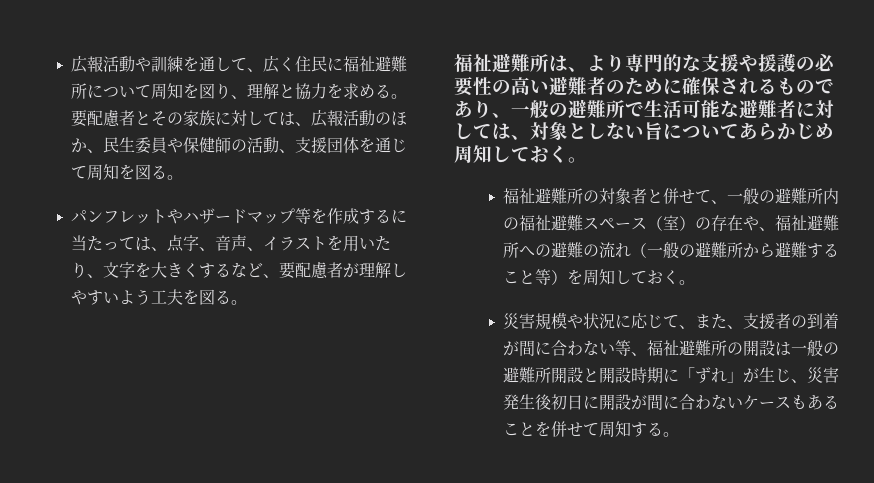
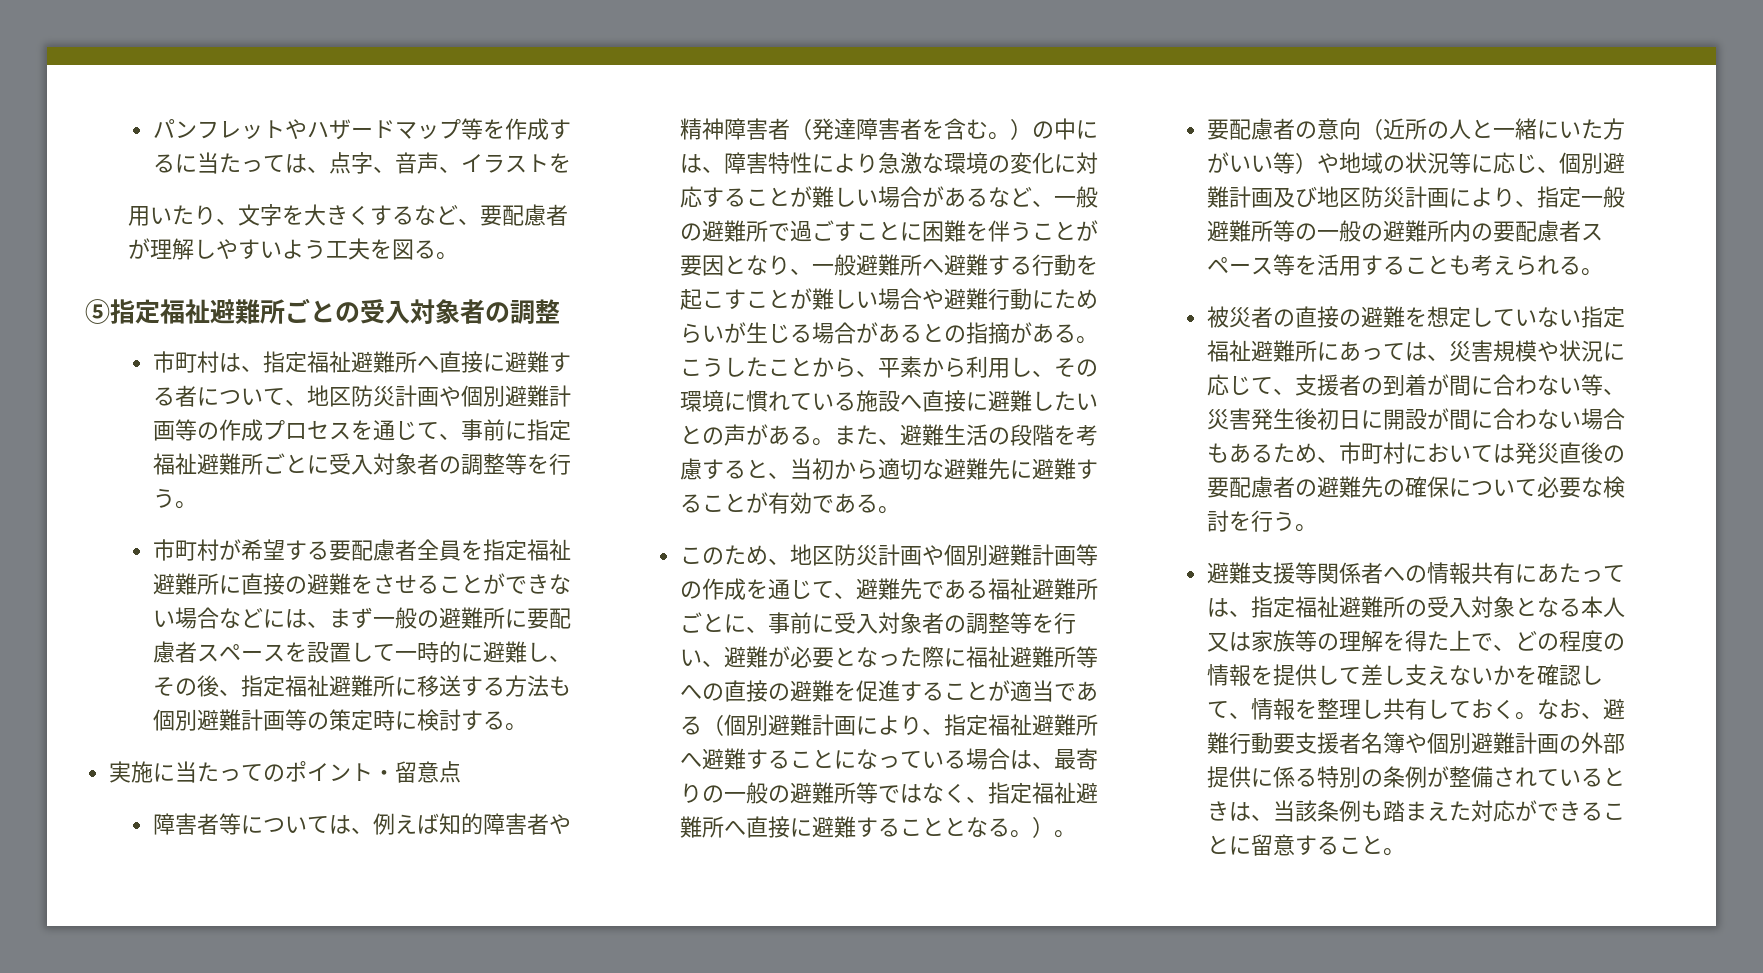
[70,56,407,73] [70,83,407,100] [70,109,407,127] [70,137,407,154] [70,164,183,181] 広報活動や訓練を通して、広く住民に福祉避難所について周知を図り、理解と協力を求める。要配慮者とその家族に対しては、広報活動のほか、民生委員や保健師の活動、支援団体を通じて周知を図る。 // -> (152, 128) none
(343, 243) none -> (571, 163) //
[454,53,835,73] [454,76,834,96] [454,99,834,119] [454,122,834,140] [454,145,587,163] [502,188,839,204] [502,215,839,231] [502,242,839,258] [502,269,695,286] 福祉避難所は、より専門的な支援や援護の必要性の高い避難者のために確保されるものであり、一般の避難所で生活可能な避難者に対しては、対象としない旨についてあらかじめ周知しておく。 // 福祉避難所の対象者と併せて、一般の避難所内の福祉避難スペース（室）の存在や、福祉避難所への避難の流れ（一般の避難所から避難すること等）を周知しておく。 // -> [85,298,560,324] [152,351,571,373] [152,385,571,407] [152,419,571,441] [152,453,571,475] [152,488,197,509] [152,539,571,561] [152,573,571,595] [152,607,571,629] [152,641,571,663] [152,675,571,697] [152,709,527,731] [109,761,462,783] [152,813,571,835] [679,118,1098,140] [679,152,1098,174] [679,186,1098,208] [679,220,1098,242] [679,254,1098,276] [679,288,1098,310] [679,322,1098,344] [679,356,1098,378] [679,390,1098,412] [679,424,1098,446] [679,458,1098,480] [679,492,900,514] [679,544,1098,566] [679,578,1098,600] [679,612,1076,634] [679,646,1098,668] [679,680,1098,702] [679,714,1098,736] [679,748,1098,770] [679,782,1098,804] [679,816,1076,838] [1206,118,1625,140] [1206,152,1625,174] [1206,186,1625,208] [1206,220,1603,242] [1206,254,1603,276] [1206,306,1625,328] [1206,340,1449,362] ⑤指定福祉避難所ごとの受入対象者の調整 // 市町村は、指定福祉避難所へ直接に避難する者について、地区防災計画や個別避難計画等の作成プロセスを通じて、事前に指定福祉避難所ごとに受入対象者の調整等を行う。 // 市町村が希望する要配慮者全員を指定福祉避難所に直接の避難をさせることができない場合などには、まず一般の避難所に要配慮者スペースを設置して一時的に避難し、その後、指定福祉避難所に移送する方法も個別避難計画等の策定時に検討する。 // 実施に当たってのポイント・留意点 // 障害者等については、例えば知的障害者や精神障害者（発達障害者を含む。）の中には、障害特性により急激な環境の変化に対応することが難しい場合があるなど、一般の避難所で過ごすことに困難を伴うことが要因となり、一般避難所へ避難する行動を起こすことが難しい場合や避難行動にためらいが生じる場合があるとの指摘がある。こうしたことから、平素から利用し、その環境に慣れている施設へ直接に避難したいとの声がある。また、避難生活の段階を考慮すると、当初から適切な避難先に避難することが有効である。 // このため、地区防災計画や個別避難計画等の作成を通じて、避難先である福祉避難所ごとに、事前に受入対象者の調整等を行い、避難が必要となった際に福祉避難所等への直接の避難を促進することが適当である（個別避難計画により、指定福祉避難所へ避難することになっている場合は、最寄りの一般の避難所等ではなく、指定福祉避難所へ直接に避難することとなる。）。 // 要配慮者の意向（近所の人と一緒にいた方がいい等）や地域の状況等に応じ、個別避難計画及び地区防災計画により、指定一般避難所等の一般の避難所内の要配慮者スペース等を活用することも考えられる。 // 被災者の直接の避難を想定していない指定福祉避難所にあっては、
[694,314,743,329] また、 -> (1295, 391) none
[646,340,839,356] [502,367,807,383] 福祉避難所の開設は一般の避難所開設と開設時期に「ずれ」が生じ、 -> (1625, 391) none
[742,395,839,410] [502,421,663,438] ケースもあることを併せて周知する -> [1580,408,1625,430] [1206,442,1625,464] [1206,476,1625,498] [1206,510,1317,532] [1206,562,1625,585] [1206,596,1625,618] [1206,630,1625,652] [1206,664,1603,687] [1206,698,1625,721] [1206,732,1625,754] [1206,766,1625,788] [1206,800,1625,822] [1206,834,1383,856] 場合もあるため、市町村においては発災直後の要配慮者の避難先の確保について必要な検討を行う。 // 避難支援等関係者への情報共有にあたっては、指定福祉避難所の受入対象となる本人又は家族等の理解を得た上で、どの程度の情報を提供して差し支えないかを確認して、情報を整理し共有しておく。なお、避難行動要支援者名簿や個別避難計画の外部提供に係る特別の条例が整備されているときは、当該条例も踏まえた対応ができることに留意すること

